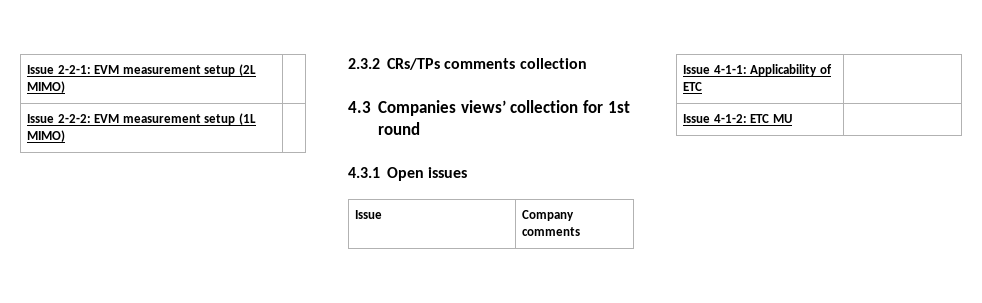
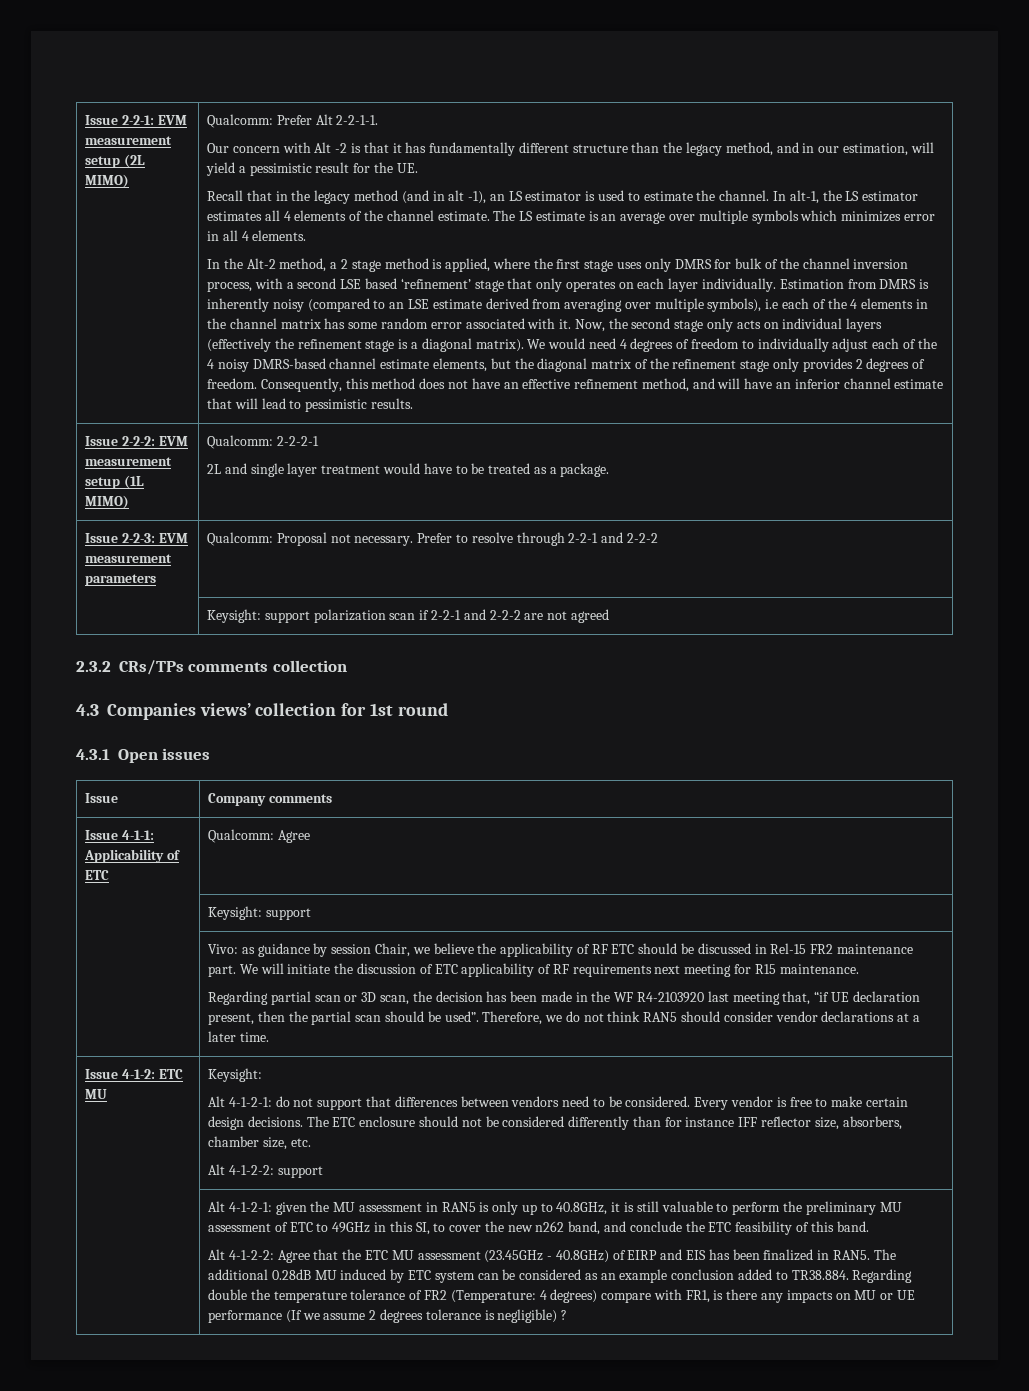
(66, 87) none -> [207,114,379,128] [207,142,934,156] [206,162,418,176] [207,190,919,204] [207,210,935,224] [207,230,307,241] [207,258,909,272] [207,278,930,292] [207,298,928,312] [207,318,883,332] [207,338,937,352] [207,358,926,372] [207,378,944,392] [207,398,414,412] Qualcomm: Prefer Alt 2-2-1-1. // Our concern with Alt -2 is that it has fundamentally different structure than the legacy method, and in our estimation, will yield a pessimistic result for the UE. // Recall that in the legacy method (and in alt -1), an LS estimator is used to estimate the channel. In alt-1, the LS estimator estimates all 4 elements of the channel estimate. The LS estimate is an average over multiple symbols which minimizes error in all 4 elements. // In the Alt-2 method, a 2 stage method is applied, where the first stage uses only DMRS for bulk of the channel inversion process, with a second LSE based ‘refinement’ stage that only operates on each layer individually. Estimation from DMRS is inherently noisy (compared to an LSE estimate derived from averaging over multiple symbols), i.e each of the 4 elements in the channel matrix has some random error associated with it. Now, the second stage only acts on individual layers (effectively the refinement stage is a diagonal matrix). We would need 4 degrees of freedom to individually adjust each of the 4 noisy DMRS-based channel estimate elements, but the diagonal matrix of the refinement stage only provides 2 degrees of freedom. Consequently, this method does not have an effective refinement method, and will have an inferior channel estimate that will lead to pessimistic results.
(66, 136) none -> [207,435,319,449] [207,463,610,477] [85,533,188,543] [85,554,173,563] [85,574,157,586] [207,532,658,546] [207,609,609,623] Qualcomm: 2-2-2-1 // 2L and single layer treatment would have to be treated as a package. // Issue 2-2-3: EVM measurement parameters | Qualcomm: Proposal not necessary. Prefer to resolve through 2-2-1 and 2-2-2 // | Keysight: support polarization scan if 2-2-1 and 2-2-2 are not agreed
[683,114,792,123] // Issue 4-1-2: ETC MU | -> [208,829,310,843] [208,906,311,920] [208,943,913,957] [208,963,859,977] [208,991,920,1005] [208,1011,920,1025] [208,1031,269,1042] [85,1069,183,1079] [85,1089,108,1099] [208,1068,263,1082] [208,1096,908,1110] [208,1116,902,1130] [208,1136,311,1150] [208,1164,323,1178] [208,1201,902,1215] [208,1221,869,1235] [208,1249,896,1263] [208,1269,913,1283] [208,1289,915,1303] [208,1309,568,1323] Qualcomm: Agree // | Keysight: support // | Vivo: as guidance by session Chair, we believe the applicability of RF ETC should be discussed in Rel-15 FR2 maintenance part. We will initiate the discussion of ETC applicability of RF requirements next meeting for R15 maintenance. // Regarding partial scan or 3D scan, the decision has been made in the WF R4-2103920 last meeting that, “if UE declaration present, then the partial scan should be used”. Therefore, we do not think RAN5 should consider vendor declarations at a later time. // Issue 4-1-2: ETC MU | Keysight: // Alt 4-1-2-1: do not support that differences between vendors need to be considered. Every vendor is free to make certain design decisions. The ETC enclosure should not be considered differently than for instance IFF reflector size, absorbers, chamber size, etc. // Alt 4-1-2-2: support // | Alt 4-1-2-1: given the MU assessment in RAN5 is only up to 40.8GHz, it is still valuable to perform the preliminary MU assessment of ETC to 49GHz in this SI, to cover the new n262 band, and conclude the ETC feasibility of this band. // Alt 4-1-2-2: Agree that the ETC MU assessment (23.45GHz - 40.8GHz) of EIRP and EIS has been finalized in RAN5. The additional 0.28dB MU induced by ETC system can be considered as an example conclusion added to TR38.884. Regarding double the temperature tolerance of FR2 (Temperature: 4 degrees) compare with FR1, is there any impacts on MU or UE performance (If we assume 2 degrees tolerance is negligible) ?

